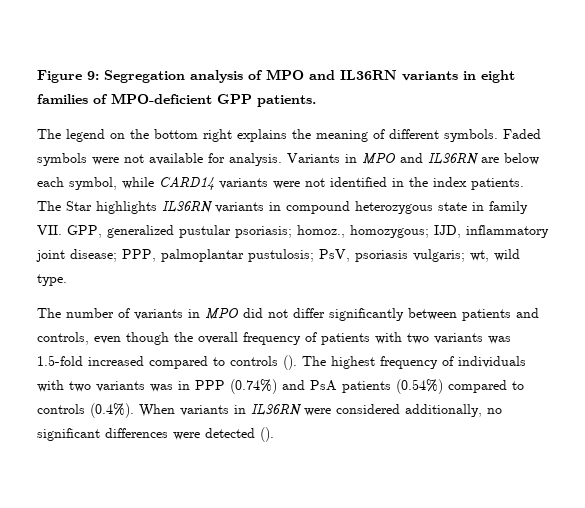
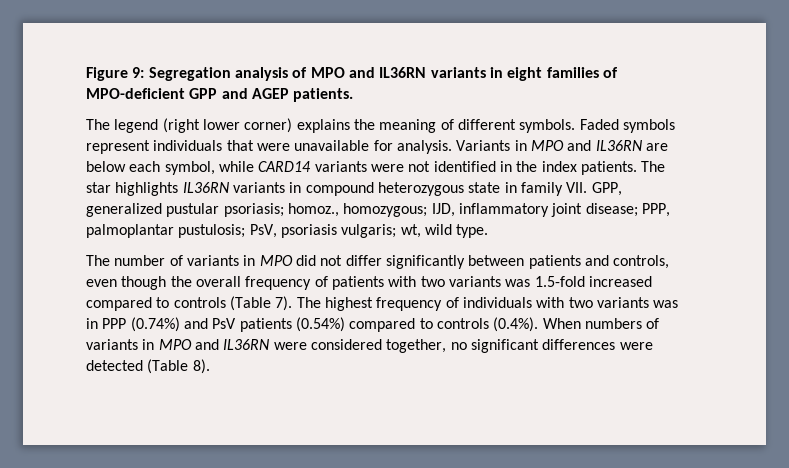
(252, 99) none -> [221,88,289,99] and AGEP
[110,129,232,142] on the bottom right -> [162,118,293,133] (right lower corner)
[92,153,203,165] were not available -> [86,140,370,154] represent individuals that were unavailable
[66,201,92,211] Star -> [86,182,111,193] star
[283,355,297,370] (). -> [229,296,293,311] (Table 7).
[310,380,337,391] PsA -> [212,318,237,329] PsV
[180,405,246,416] variants in -> [584,318,660,329] [86,339,219,350] numbers of variants in MPO and
[405,404,482,417] additionally, -> [386,339,447,353] together,
[260,427,274,442] (). -> [147,359,210,374] (Table 8).

